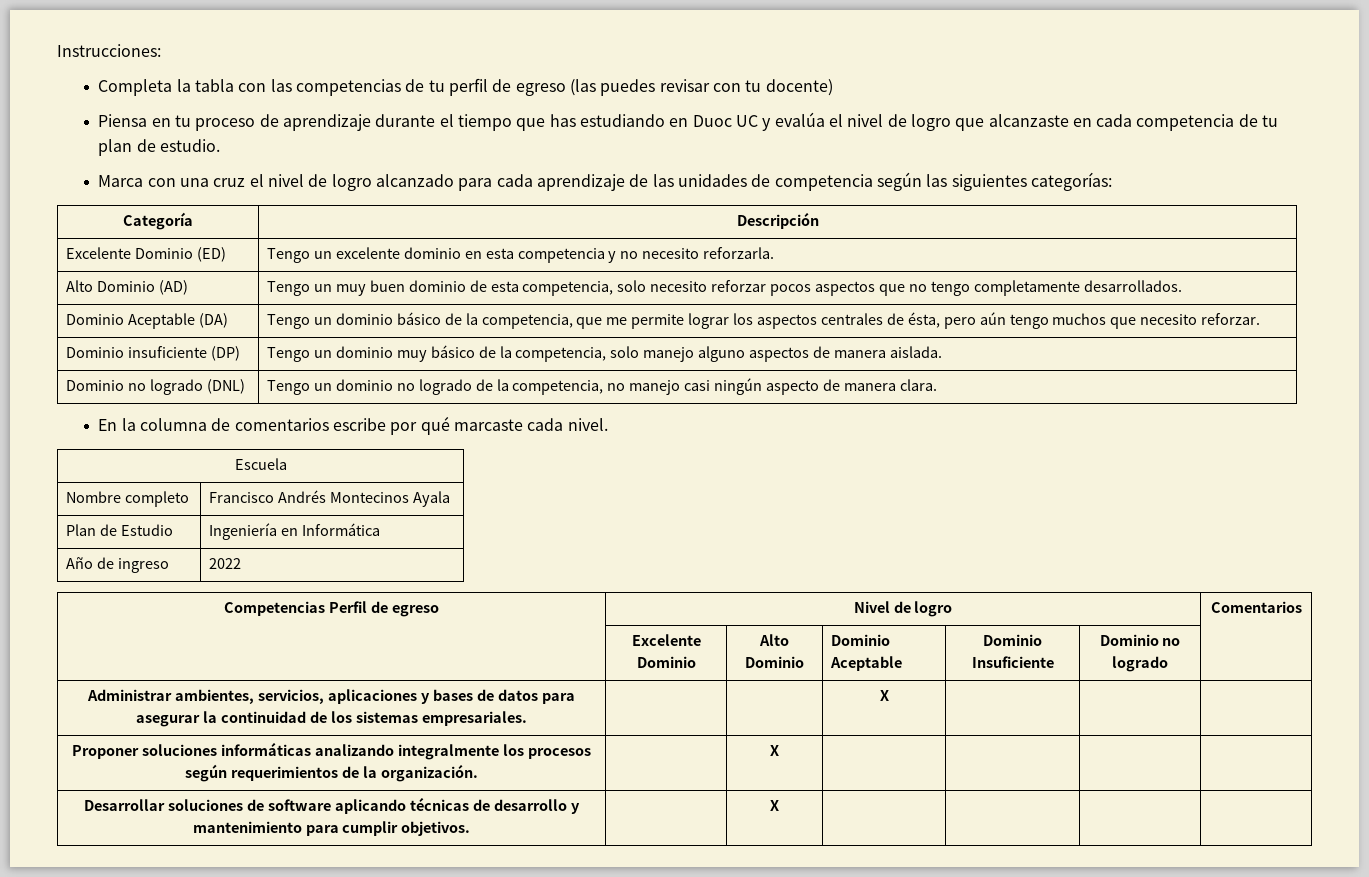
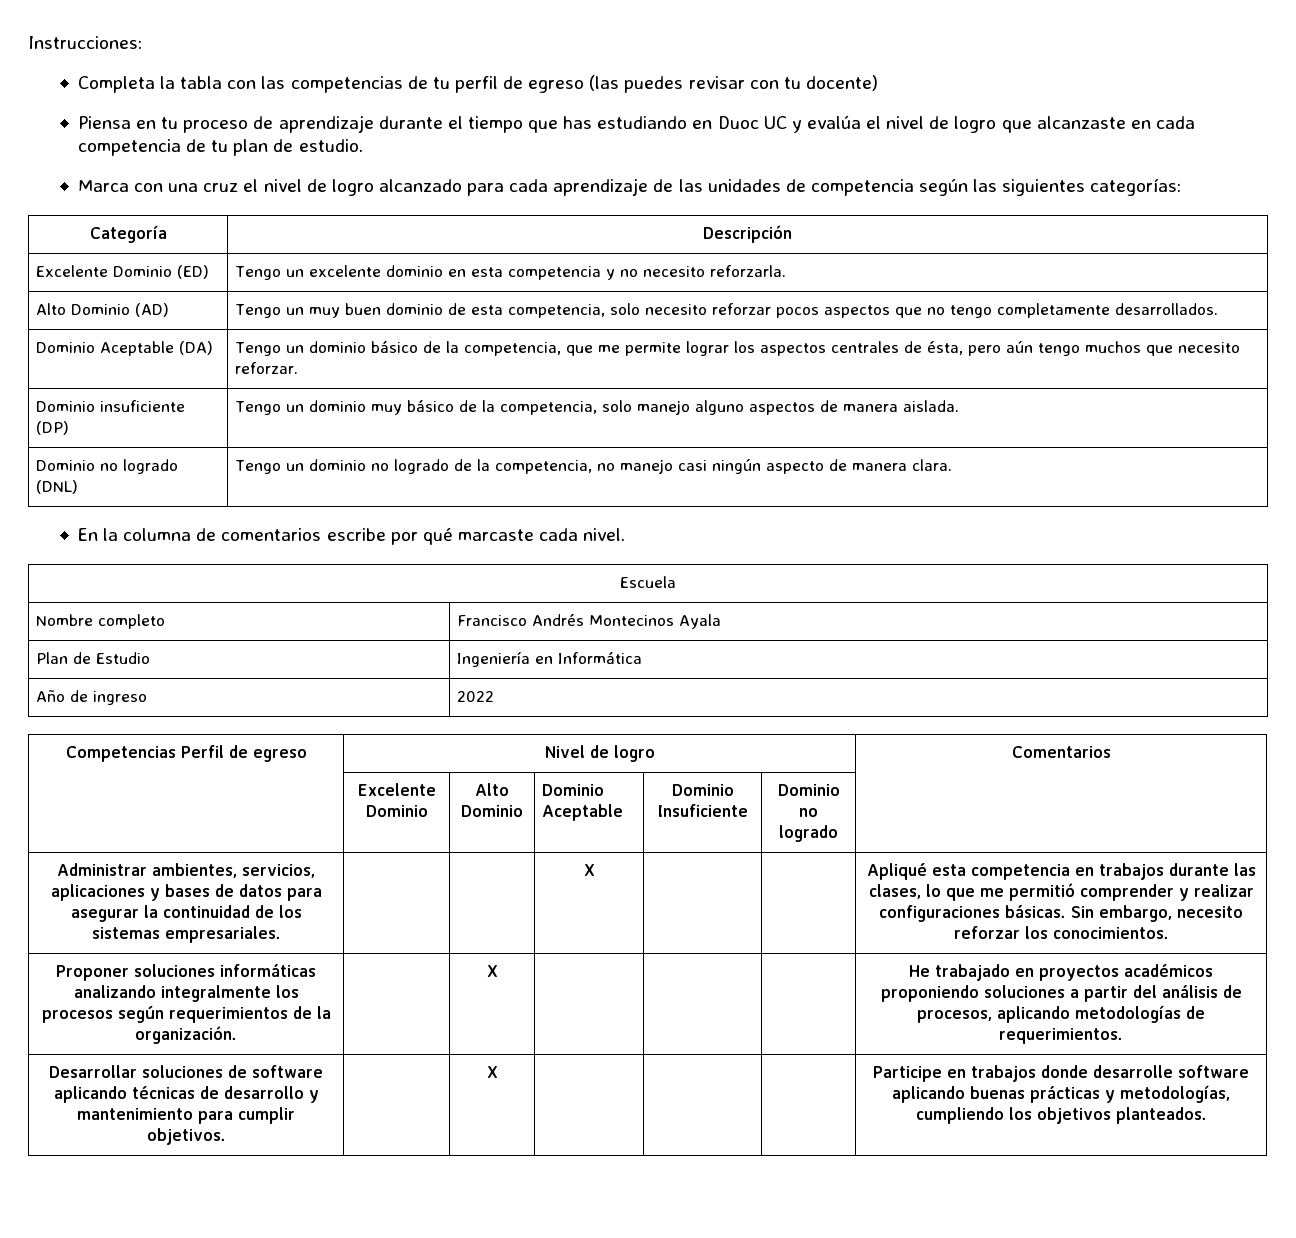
(889, 695) none -> [866,863,1256,880] [868,883,1254,901] [879,904,1243,922] [953,926,1169,939] Apliqué esta competencia en trabajos durante las clases, lo que me permitió comprender y realizar configuraciones básicas. Sin embargo, necesito reforzar los conocimientos.
(779, 750) none -> [909,964,1213,981] [880,984,1242,1002] [917,1005,1205,1023] [999,1028,1123,1044] He trabajado en proyectos académicos proponiendo soluciones a partir del análisis de procesos, aplicando metodologías de requerimientos.
(779, 805) none -> [873,1065,1249,1082] [892,1085,1230,1103] [915,1107,1207,1124] Participe en trabajos donde desarrolle software aplicando buenas prácticas y metodologías, cumpliendo los objetivos planteados.

